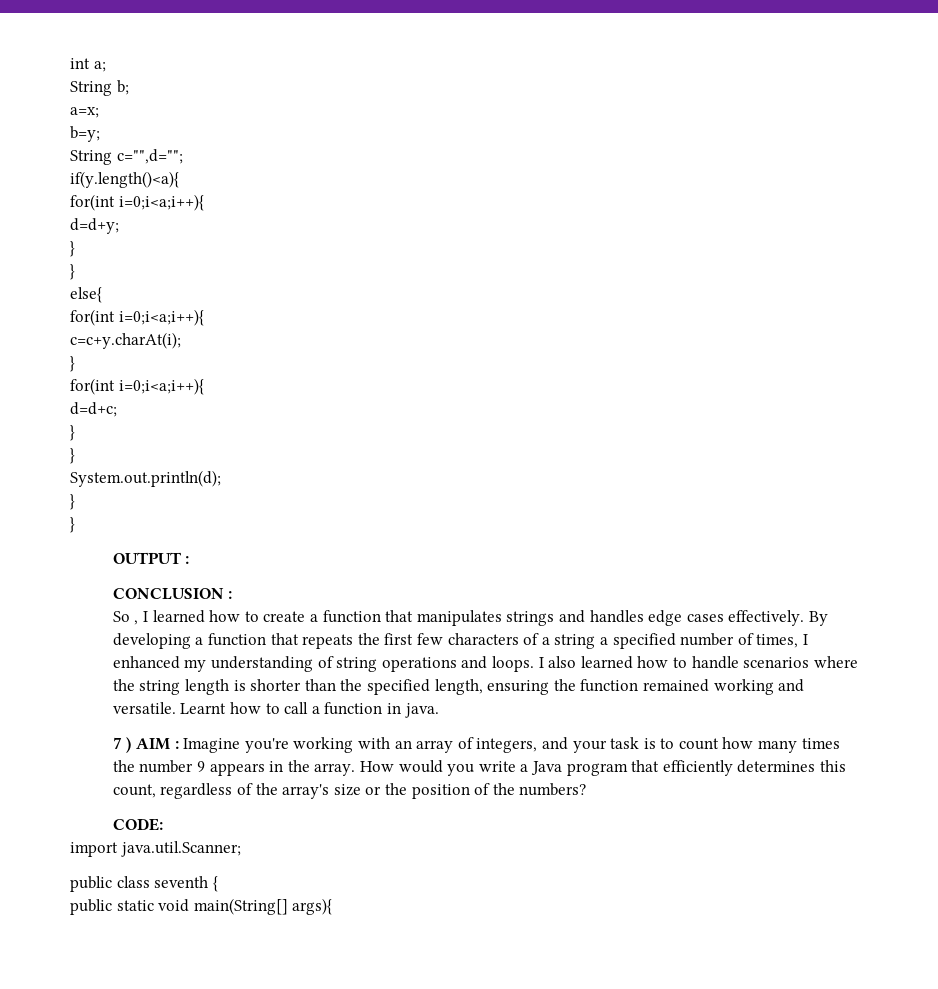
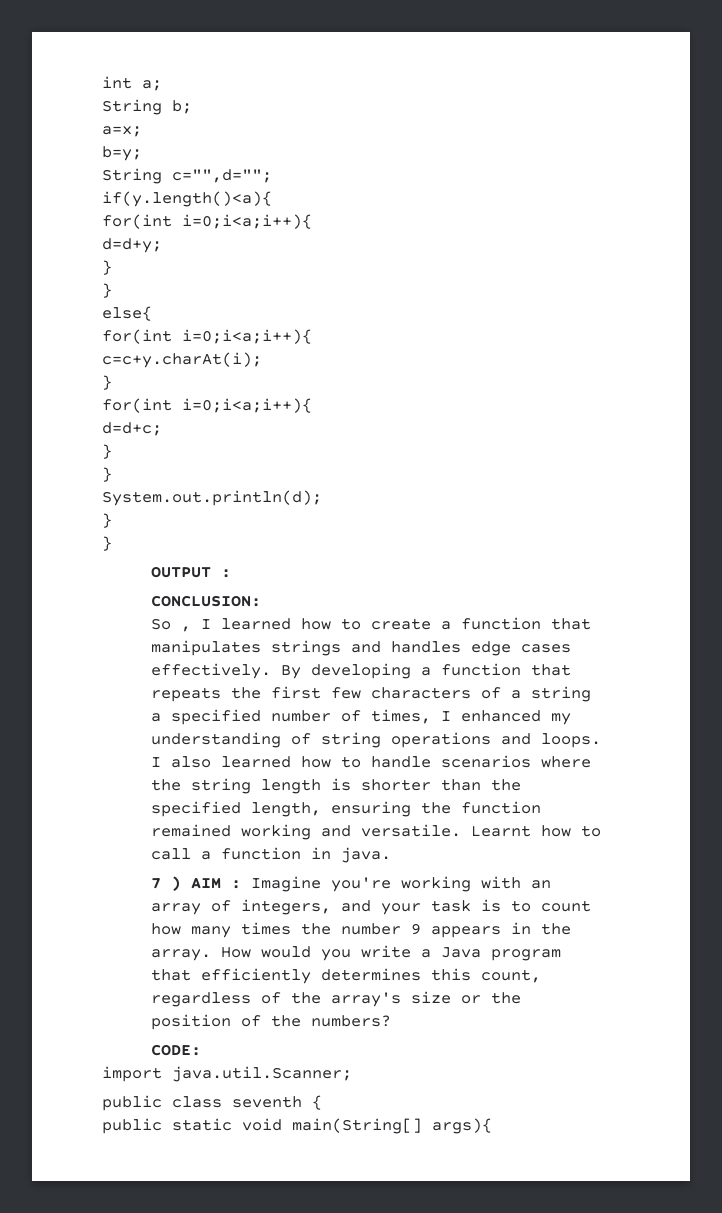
[112,588,233,600] CONCLUSION : -> [150,595,261,607] CONCLUSION:

